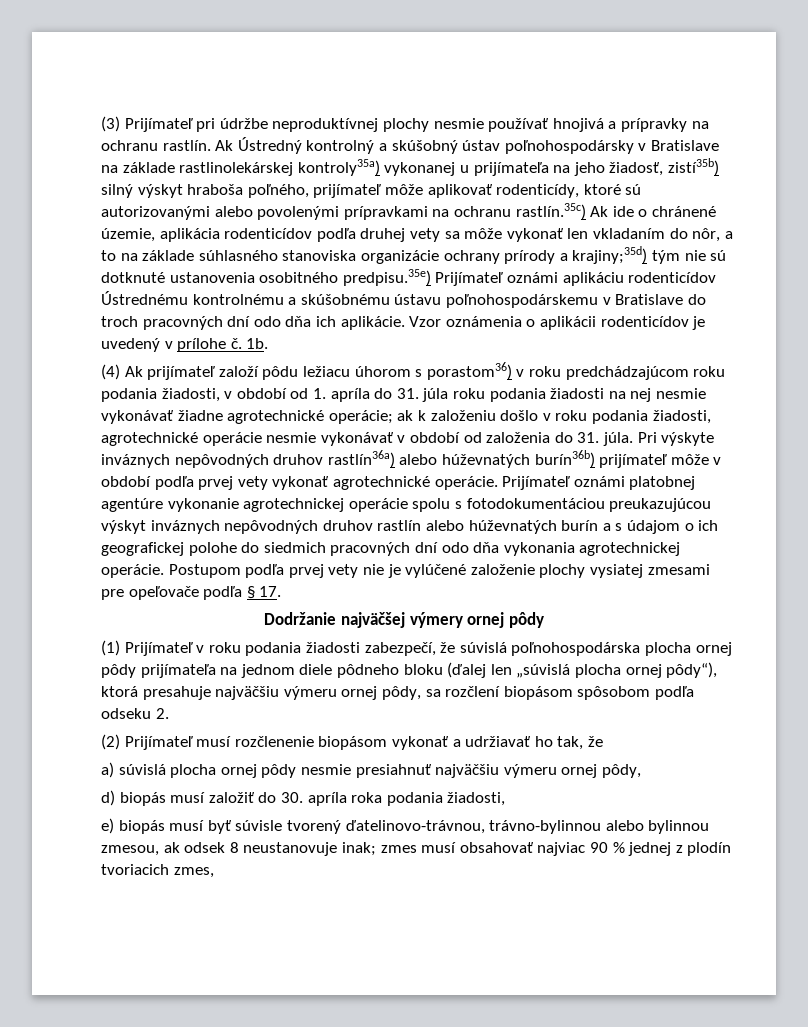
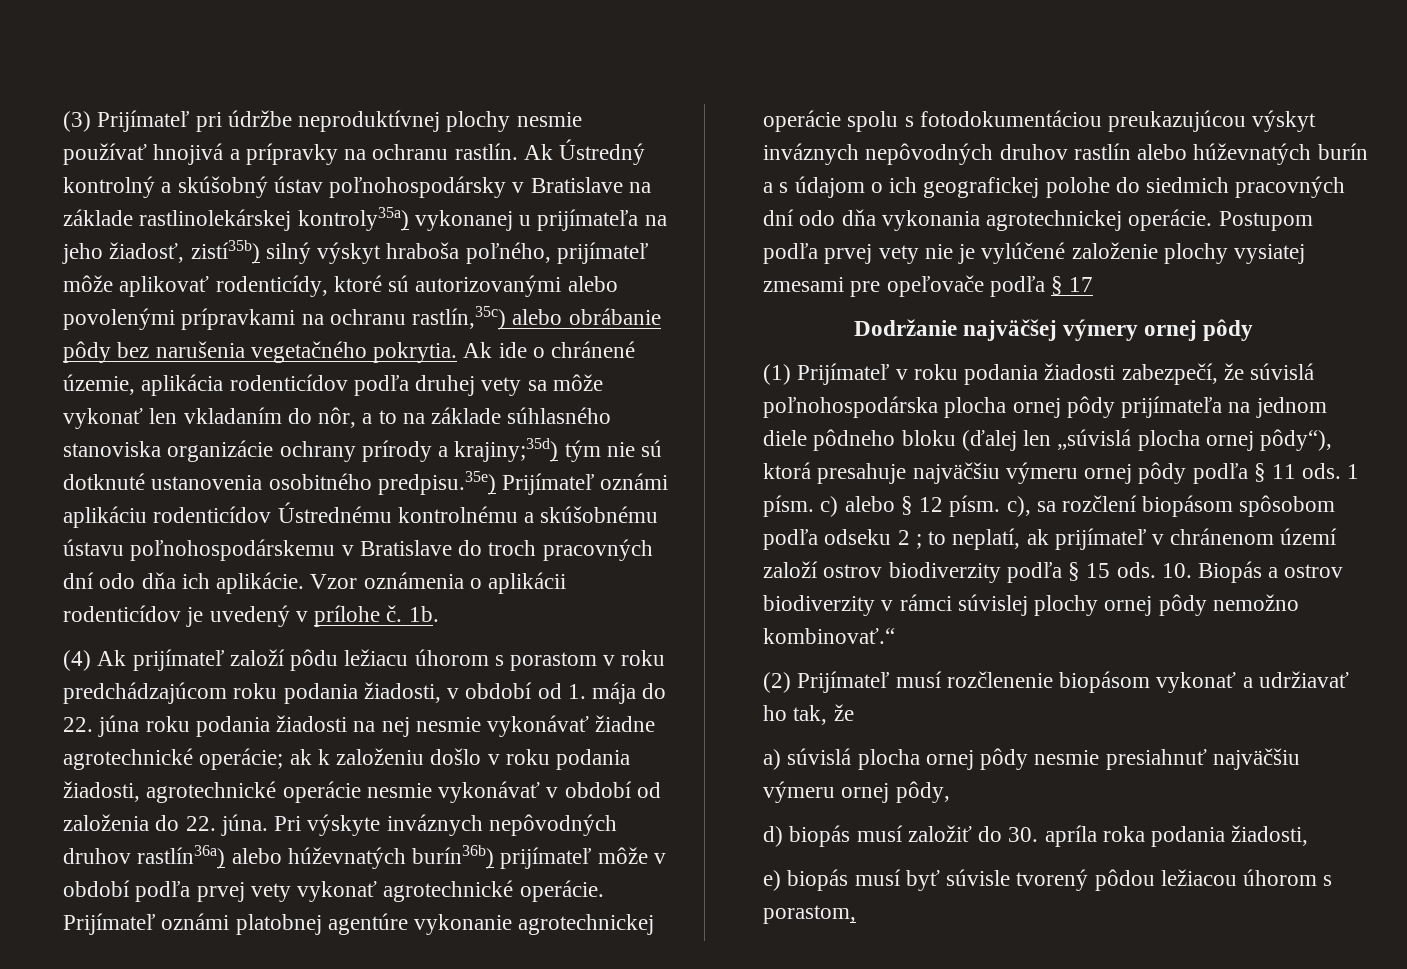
[515,203,586,220] rastlín.35c) -> [412,306,661,330] [63,341,458,363] rastlín,35c) alebo obrábanie pôdy bez narušenia vegetačného pokrytia.
[426,362,512,380] porastom36) -> [509,652,597,671] porastom
[330,388,449,402] apríla do 31. júla -> [591,682,667,704] [63,715,140,737] mája do 22. júna
[577,432,634,446] 31. júla. -> [185,814,268,836] 22. júna.
[259,586,282,597] 17. -> [1069,277,1094,292] 17
[382,686,422,700] pôdy, -> [1138,462,1360,484] [763,495,1031,517] pôdy podľa § 11 ods. 1 písm. c) alebo § 12 písm. c),
[155,708,169,719] 2. -> [897,528,1338,550] [763,561,1344,583] [763,594,1299,616] [763,628,896,644] 2 ; to neplatí, ak prijímateľ v chránenom území založí ostrov biodiverzity podľa § 15 ods. 10. Biopás a ostrov biodiverzity v rámci súvislej plochy ornej pôdy nemožno kombinovať.“
[345,820,710,834] [101,842,732,856] [101,864,214,878] ďatelinovo-trávnou, trávno-bylinnou alebo bylinnou zmesou, ak odsek 8 neustanovuje inak; zmes musí obsahovať najviac 90 % jednej z plodín tvoriacich zmes, -> [1094,869,1333,891] [763,905,857,924] pôdou ležiacou úhorom s porastom,

